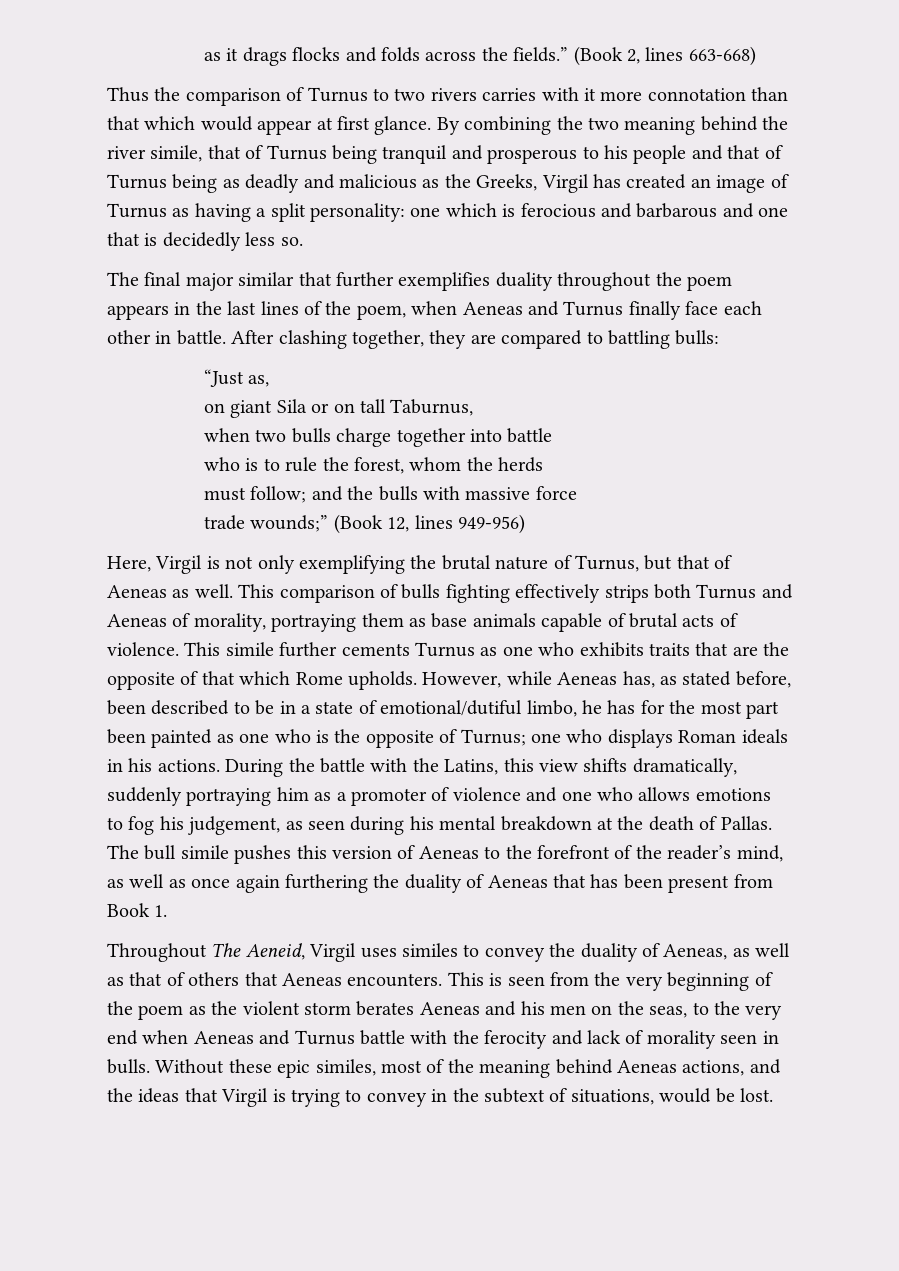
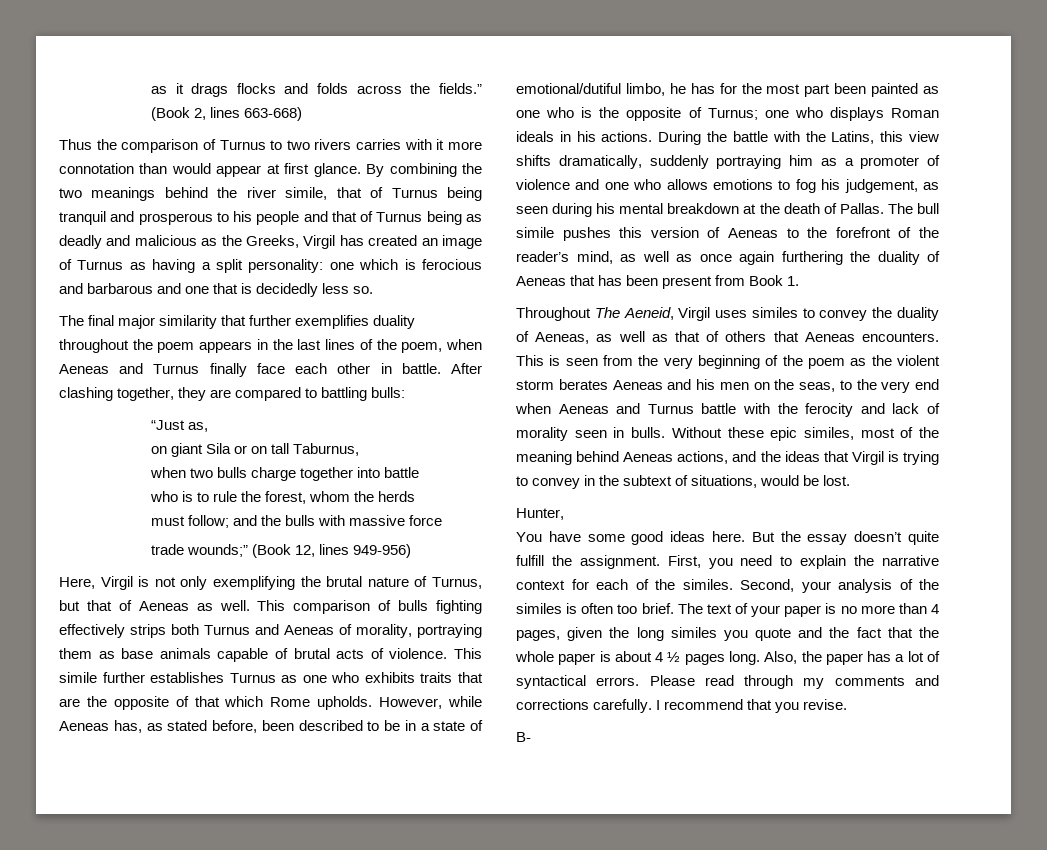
[107,116,196,130] that which -> (168, 168) none
[624,117,696,135] meaning -> [91,187,156,201] meanings
[238,272,295,286] similar -> [159,315,218,329] similarity
[341,643,410,656] cements -> [150,672,225,683] establishes
(773, 1095) none -> [516,508,564,520] [516,531,939,545] [516,555,940,569] [516,579,939,593] [516,603,940,617] [516,627,939,641] [515,651,940,665] [516,675,939,689] [516,699,848,713] [516,732,531,742] // Hunter, // You have some good ideas here. But the essay doesn’t quite fulfill the assignment. First, you need to explain the narrative context for each of the similes. Second, your analysis of the similes is often too brief. The text of your paper is no more than 4 pages, given the long similes you quote and the fact that the whole paper is about 4 ½ pages long. Also, the paper has a lot of syntactical errors. Please read through my comments and corrections carefully. I recommend that you revise. // B-

